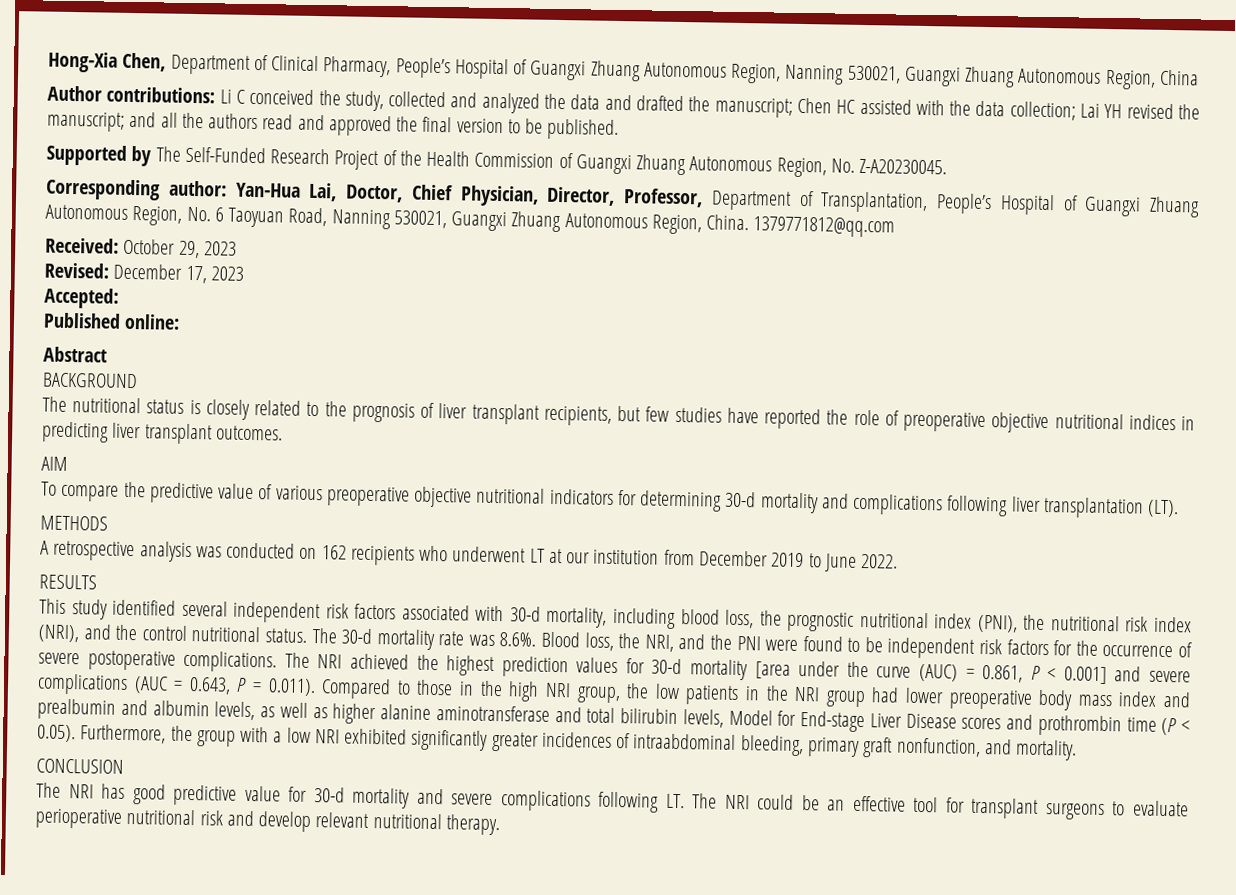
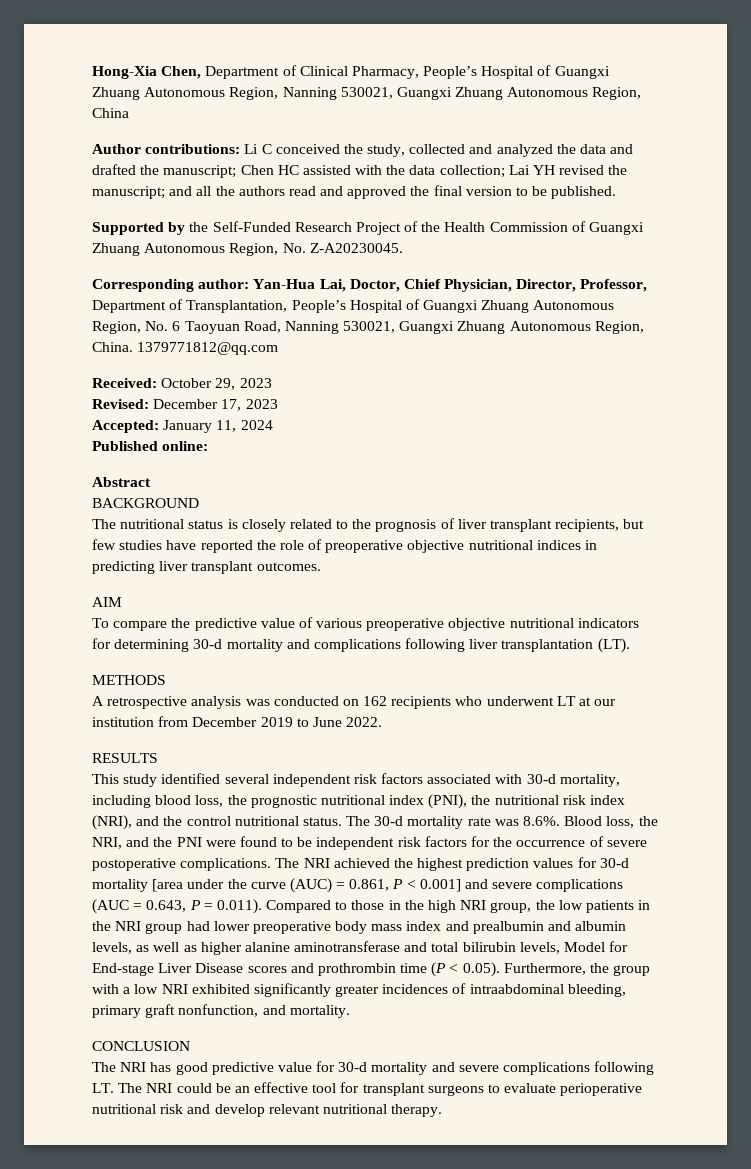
[155,146,181,162] The -> [189,222,209,232] the
(119, 298) none -> [163,420,273,433] January 11, 2024

